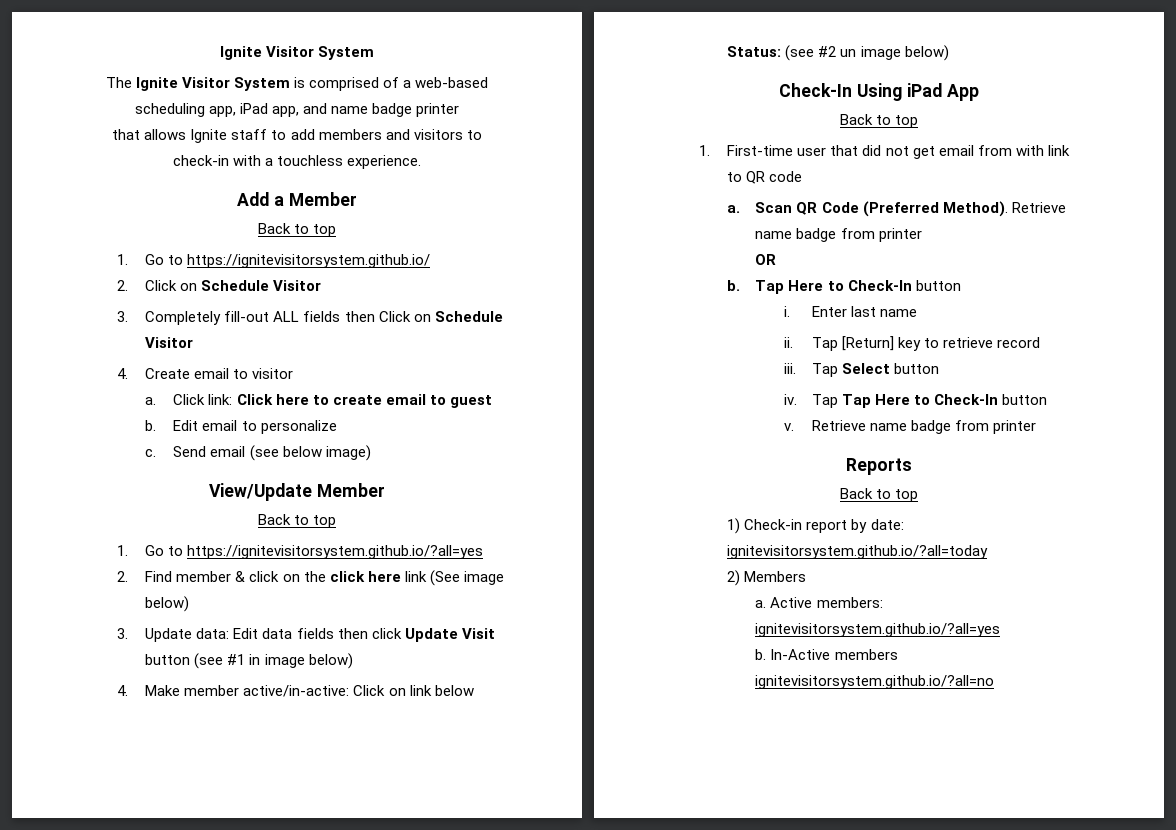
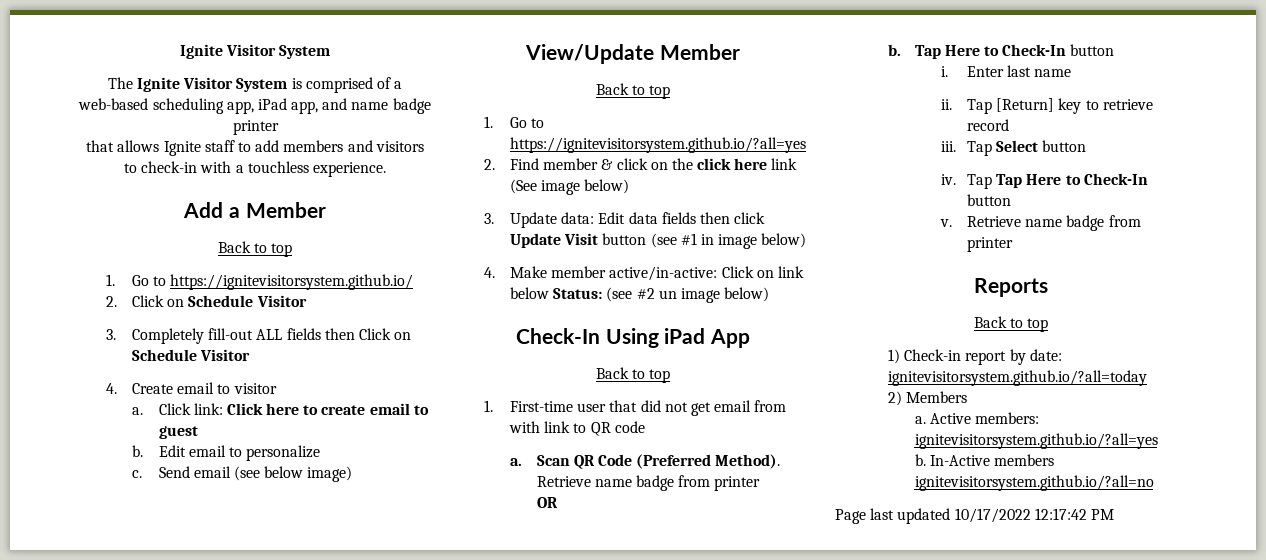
(995, 682) none -> [835,508,1114,524] // Page last updated 10/17/2022 12:17:42 PM

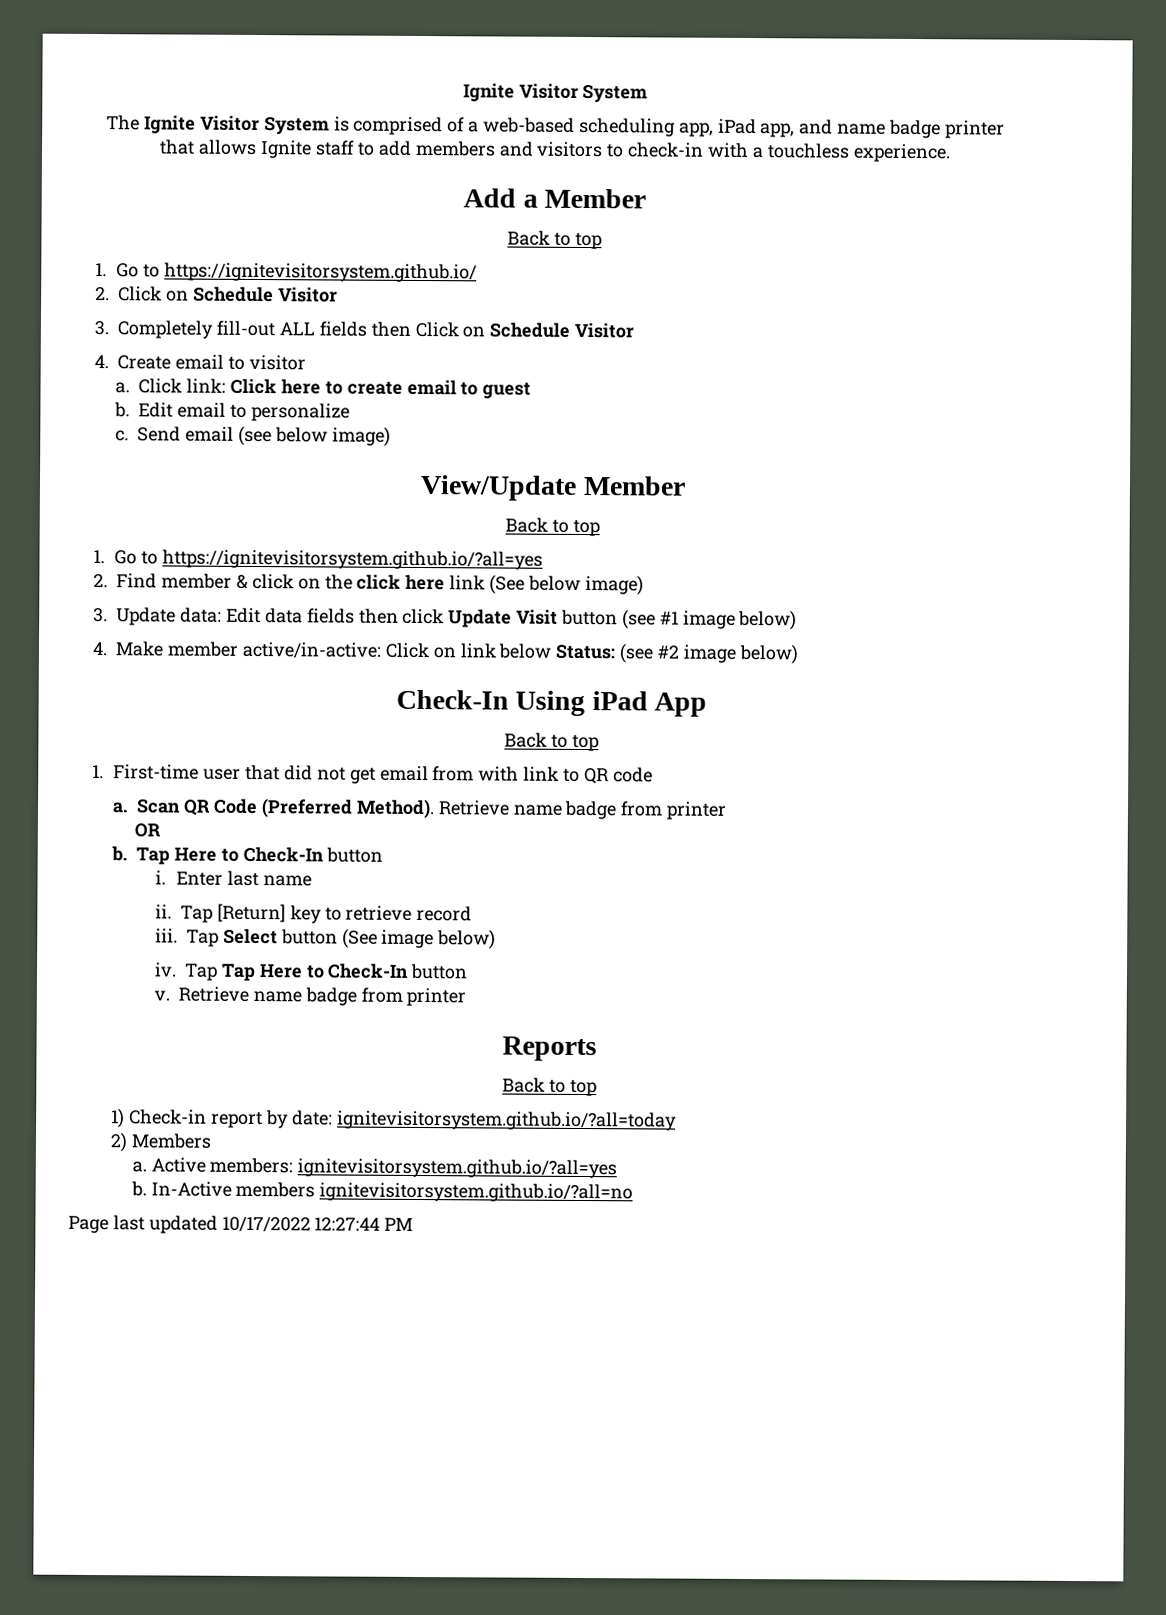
[541,179,630,195] image below) -> [527,575,644,596] below image)
[700,234,714,245] in -> (679, 618) none
[658,290,677,299] un -> (679, 652) none
(1087, 146) none -> [341,928,497,950] (See image below)
[1034,508,1087,520] 12:17:42 -> [314,1217,381,1231] 12:27:44

